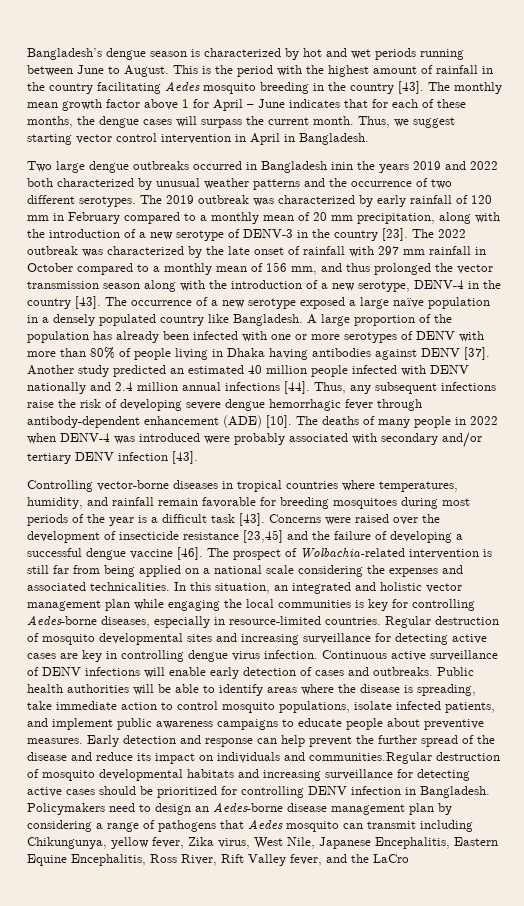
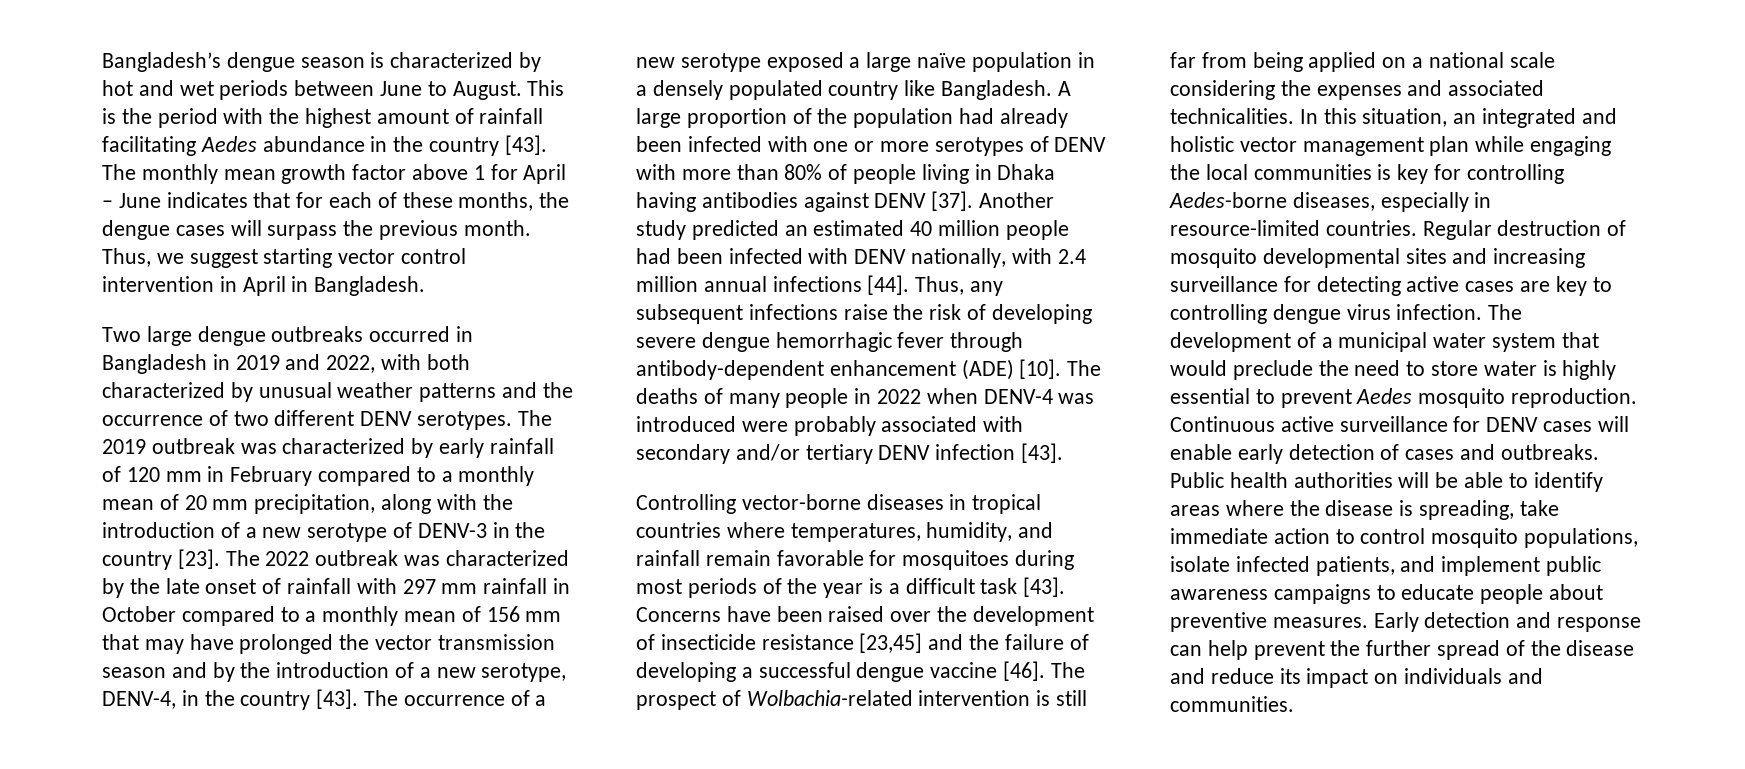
[420,49,464,60] running -> (289, 90) none
[482,66,493,74] [27,81,309,94] in the country facilitating Aedes mosquito breeding -> [102,136,365,156] facilitating Aedes abundance
[268,117,309,125] current -> [379,220,459,240] previous
[331,161,498,173] inin the years 2019 and 2022 -> [212,354,422,373] in 2019 and 2022, with
(75, 199) none -> [360,411,413,426] DENV
[291,263,370,275] mm, and thus -> [525,611,562,622] [102,634,234,654] mm that may have
[144,280,205,292] along with -> [171,662,235,682] and by
[414,280,464,289] DENV-4 -> [102,691,176,709] DENV-4,
[93,331,112,340] has -> [959,108,995,124] had
(348, 371) none -> [636,248,723,264] had been
[27,382,111,394] nationally and -> [911,248,1052,268] nationally, with
[280,497,329,509] breeding -> (897, 558) none
[325,517,351,525] were -> [726,606,823,622] have been
[106,651,117,659] in -> [1592,277,1612,292] to
[322,650,498,661] [27,667,140,676] Continuous active surveillance of DENV infections -> [1488,304,1523,320] [1170,332,1599,352] [1170,360,1617,380] [1170,388,1638,408] [1170,416,1593,432] The development of a municipal water system that would preclude the need to store water is highly essential to prevent Aedes mosquito reproduction. Continuous active surveillance for DENV cases
[309,752,500,764] [27,769,470,781] [27,786,490,798] [27,802,452,815] [27,819,473,832] [27,837,498,849] [27,854,409,866] communities.Regular destruction of mosquito developmental habitats and increasing surveillance for detecting active cases should be prioritized for controlling DENV infection in Bangladesh. Policymakers need to design an Aedes-borne disease management plan by considering a range of pathogens that Aedes mosquito can transmit including Chikungunya, yellow fever, Zika virus, West Nile, Japanese Encephalitis, Eastern Equine Encephalitis, Ross River, Rift Valley fever, and the LaCro -> [1170,696,1294,712] communities.

